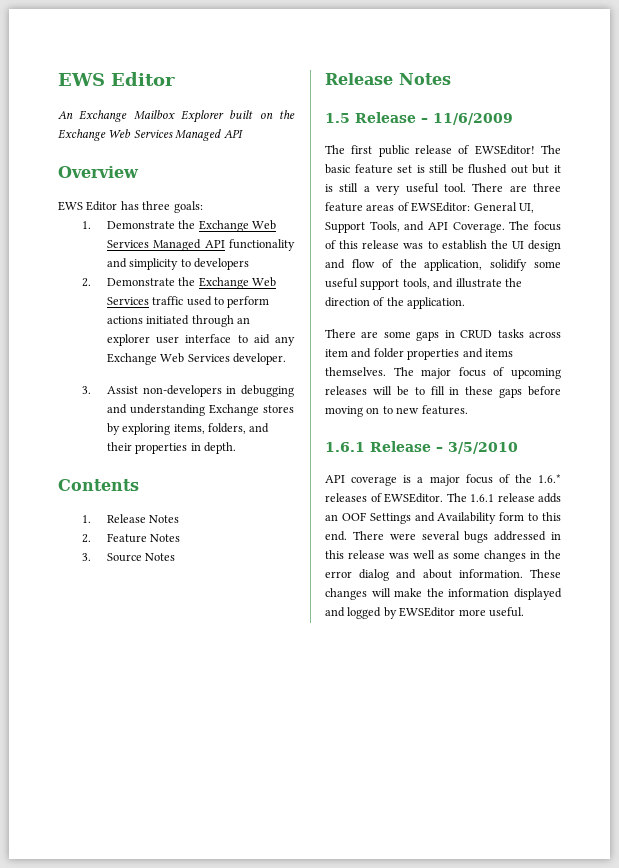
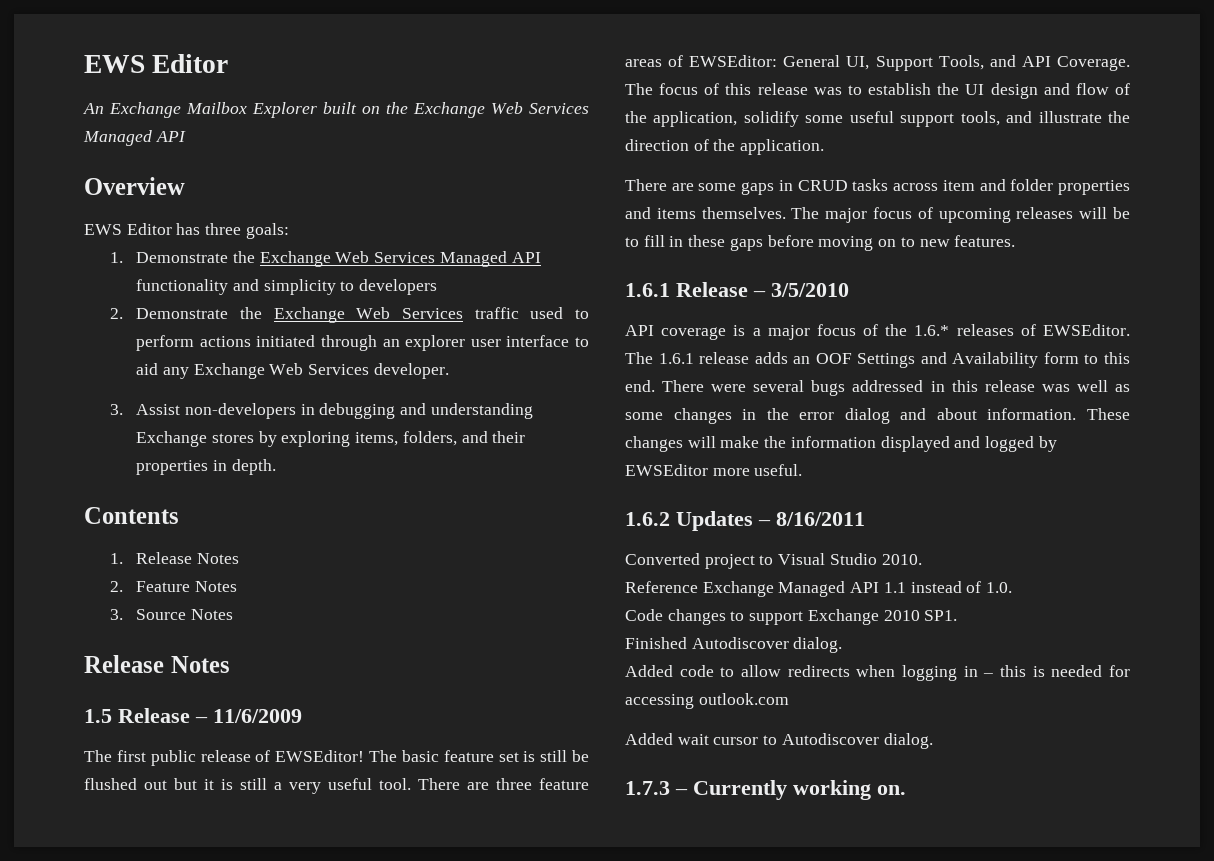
(524, 612) none -> [625,511,865,531] [625,553,922,569] [625,581,1013,597] [625,609,958,625] [625,637,843,653] [625,665,1130,681] [625,693,789,709] [625,733,933,749] [625,780,906,800] // 1.6.2 Updates – 8/16/2011 // Converted project to Visual Studio 2010. // Reference Exchange Managed API 1.1 instead of 1.0. // Code changes to support Exchange 2010 SP1. // Finished Autodiscover dialog. // Added code to allow redirects when logging in – this is needed for accessing outlook.com // Added wait cursor to Autodiscover dialog. // 1.7.3 – Currently working on.

